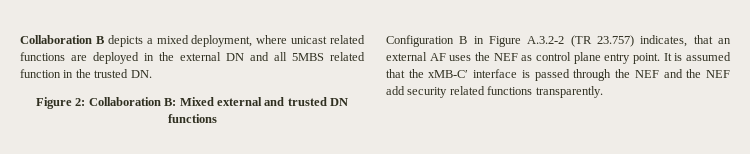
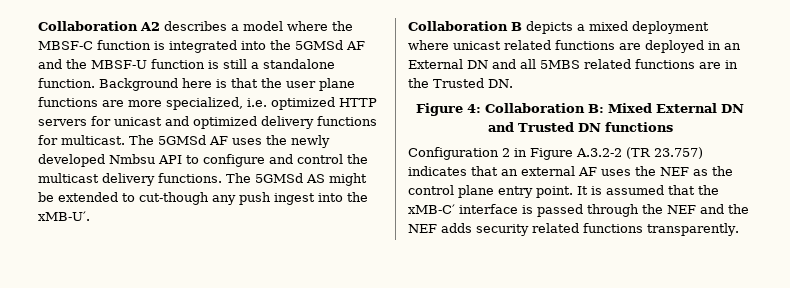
[20,35,92,44] Collaboration -> [38,21,353,31] [38,40,365,53] [38,59,335,69] [38,78,355,91] [38,97,377,110] [38,116,377,129] [38,135,330,148] [38,154,368,167] [38,173,367,186] [38,192,368,205] [38,211,90,221] [408,21,508,31] Collaboration A2 describes a model where the MBSF-C function is integrated into the 5GMSd AF and the MBSF-U function is still a standalone function. Background here is that the user plane functions are more specialized, i.e. optimized HTTP servers for unicast and optimized delivery functions for multicast. The 5GMSd AF uses the newly developed Nmbsu API to configure and control the multicast delivery functions. The 5GMSd AS might be extended to cut-though any push ingest into the xMB-U′. // Collaboration
[191,35,253,47] deployment, -> [632,21,709,34] deployment
[159,52,221,61] the external -> [724,43,741,50] [408,59,463,69] an External
[20,69,129,78] function in the trusted -> [635,59,738,69] [408,78,484,88] functions are in the Trusted
[75,98,86,106] 2: -> [467,104,481,113] 4:
[216,97,327,106] external and trusted -> [656,103,744,113] [487,122,574,132] External DN and Trusted
[459,36,468,44] B -> [502,148,510,157] 2
[640,35,688,47] indicates, -> [408,166,467,176] indicates
(533, 58) none -> [712,166,733,176] the
[386,86,405,95] add -> [441,223,472,233] adds

